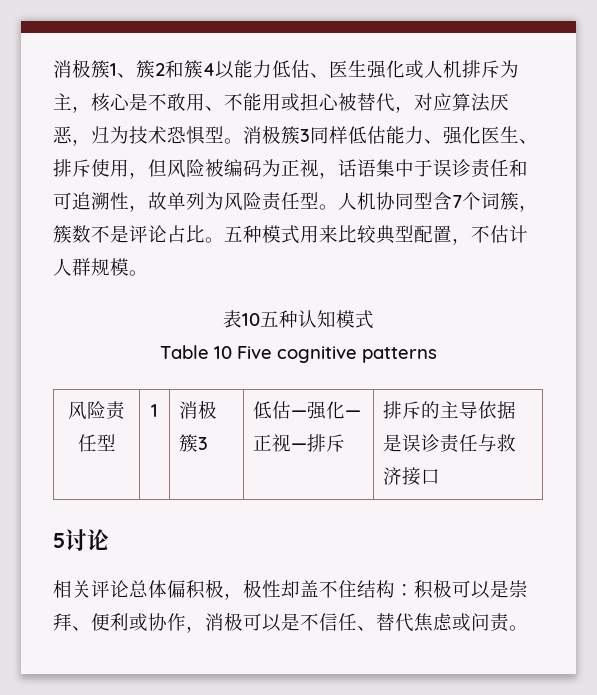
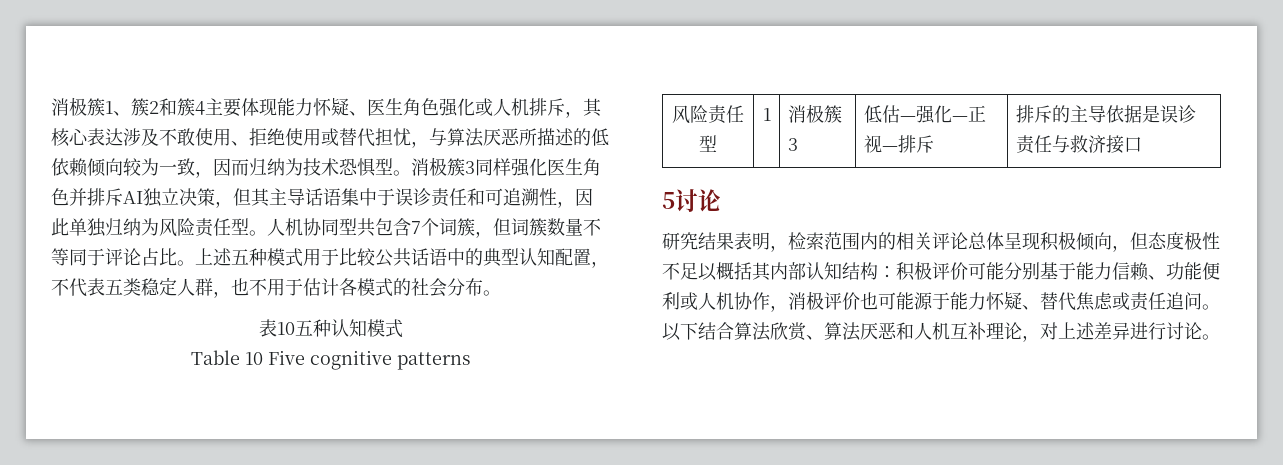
[215,60,519,79] [53,93,509,113] [53,126,110,146] 以能力低估、医生强化或人机排斥为主，核心是不敢用、不能用或担心被替代，对应算法厌恶，归 -> [205,97,602,118] [51,128,609,148] [51,158,285,178] 主要体现能力怀疑、医生角色强化或人机排斥，其核心表达涉及不敢使用、拒绝使用或替代担忧，与算法厌恶所描述的低依赖倾向较为一致，因而归纳
[348,126,538,145] [53,159,338,179] 低估能力、强化医生、排斥使用，但风险被编码为正视， -> [511,158,601,177] [51,188,305,208] 强化医生角色并排斥AI独立决策，但其主导
[148,192,205,210] 故单列 -> [575,188,593,206] [51,218,141,237] 因此单独归纳
(433, 200) none -> [357,218,393,237] 共包
[53,225,129,243] 簇数不是 -> [493,218,601,236] [51,248,105,266] 但词簇数量不等同于
(224, 240) none -> [195,248,232,266] 上述
[319,225,528,245] [53,258,129,276] 来比较典型配置，不估计人群规模 -> [321,248,609,268] [51,277,483,298] 于比较公共话语中的典型认知配置，不代表五类稳定人群，也不用于估计各模式的社会分布
[53,579,528,600] [53,612,510,633] 相关评论总体偏积极，极性却盖不住结构：积极可以是崇拜、便利或协作，消极可以是不信任、替代焦虑或问责 -> [662,231,1220,252] [662,261,1220,281] [662,291,1220,312] [662,322,1202,342] 研究结果表明，检索范围内的相关评论总体呈现积极倾向，但态度极性不足以概括其内部认知结构：积极评价可能分别基于能力信赖、功能便利或人机协作，消极评价也可能源于能力怀疑、替代焦虑或责任追问。以下结合算法欣赏、算法厌恶和人机互补理论，对上述差异进行讨论

